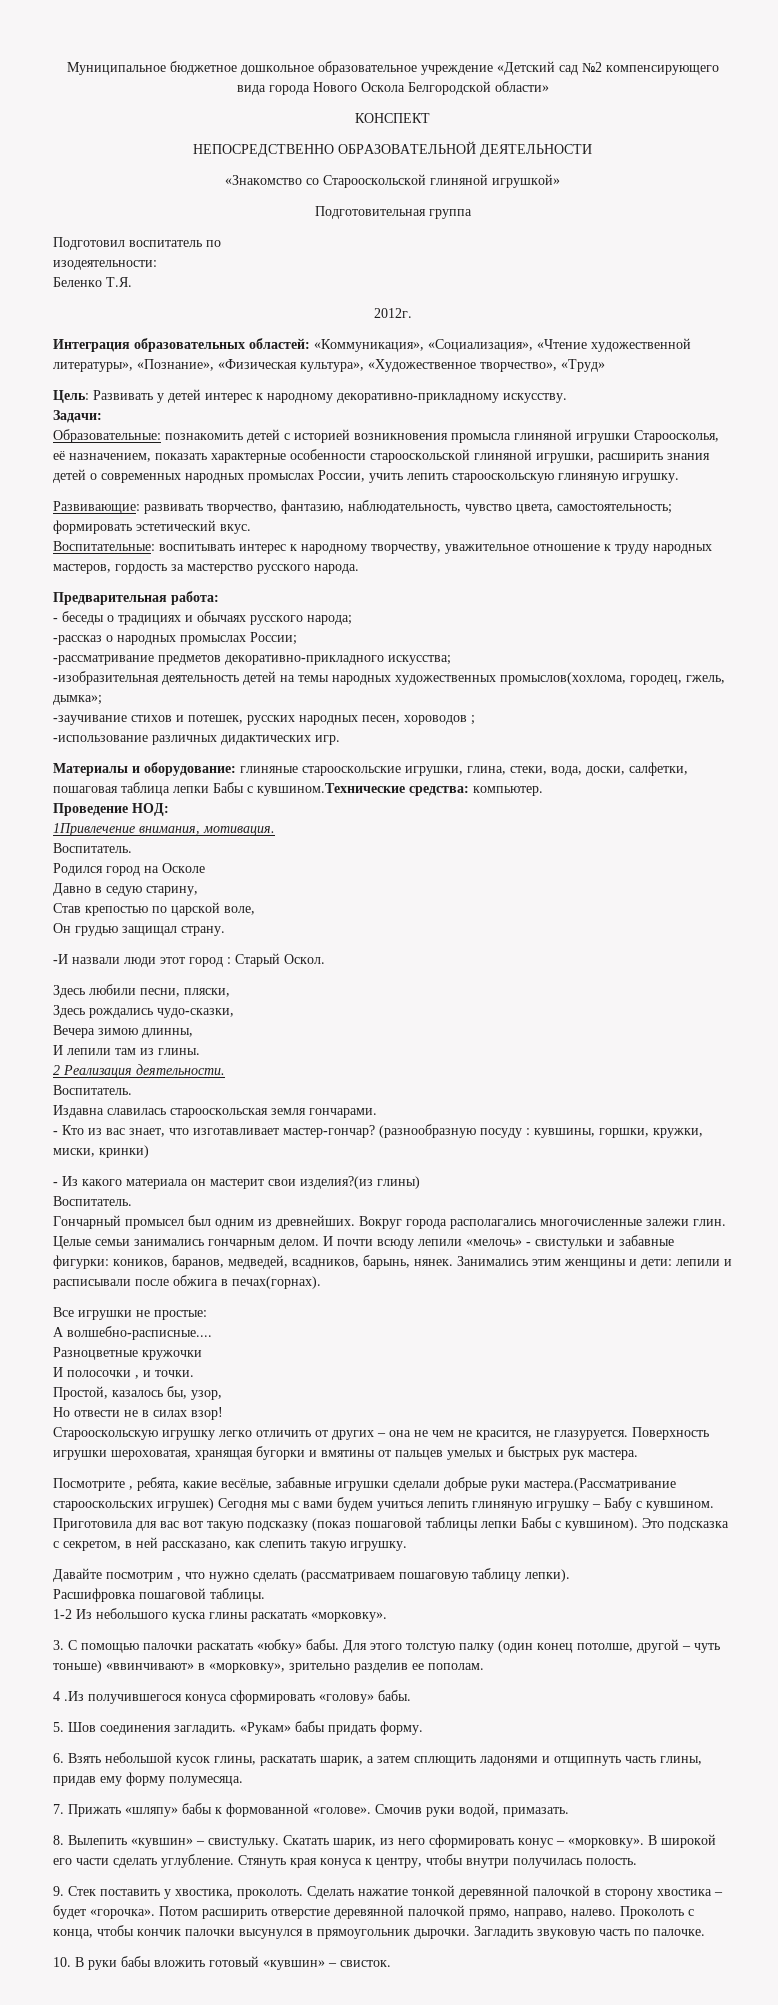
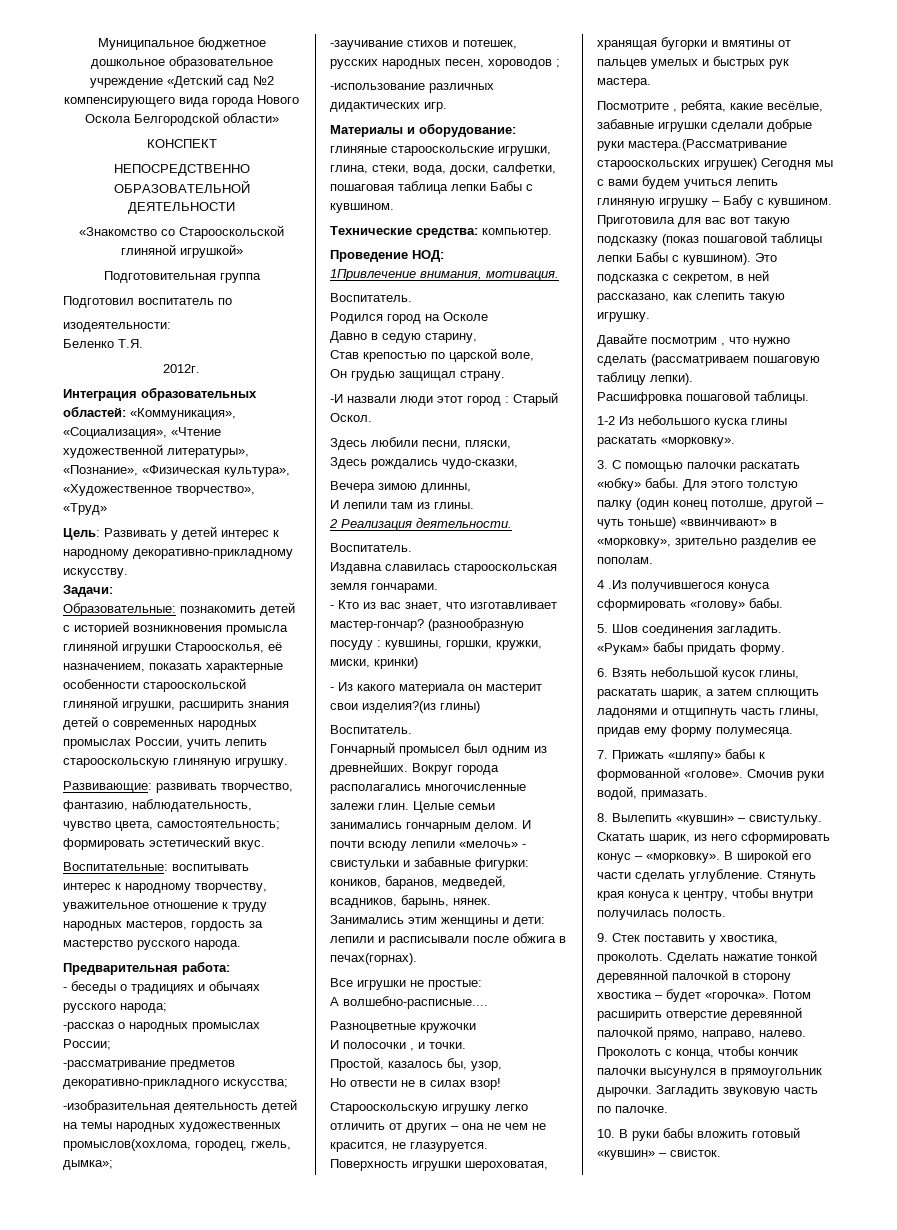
[257,783,405,796] кувшином.Технические -> [330,203,394,213] [330,226,412,235] кувшином. // Технические

